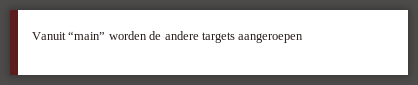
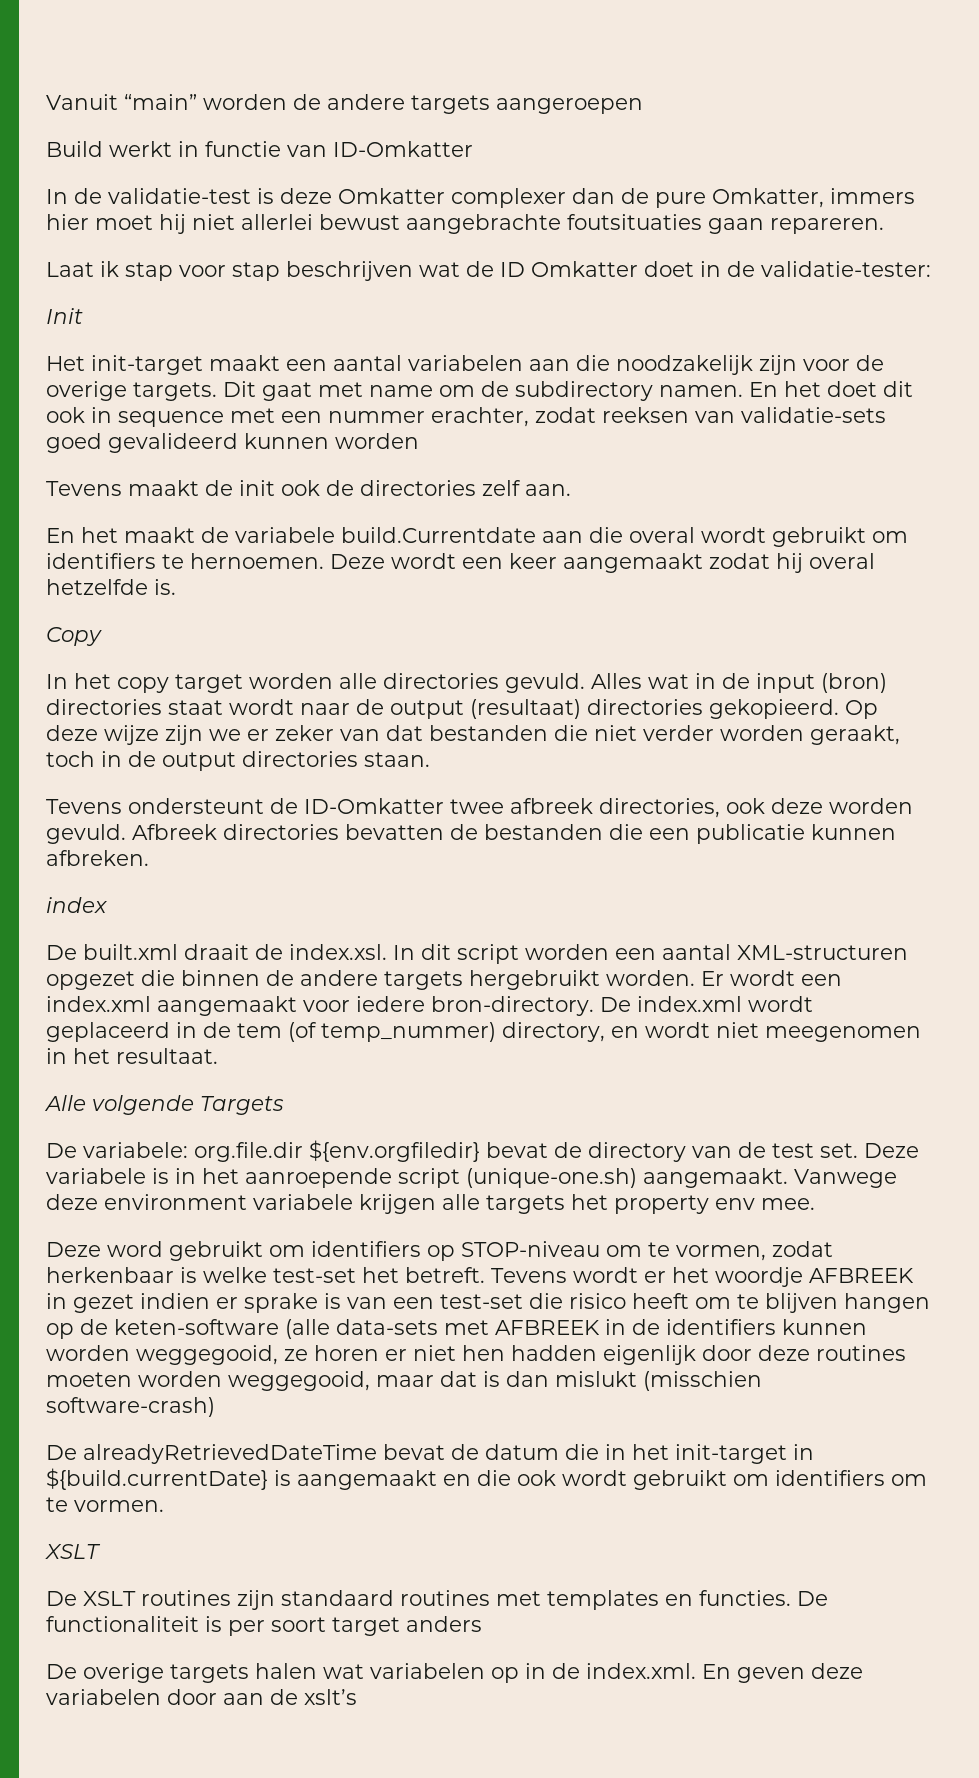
(304, 38) none -> [46,141,473,157] [46,188,915,208] [46,214,884,234] [46,261,931,281] [46,308,83,324] [46,355,884,375] [46,381,913,401] [46,407,886,427] [46,433,419,453] [46,480,571,496] [46,527,908,547] [46,553,875,573] [46,579,176,595] [46,627,102,646] [46,673,887,693] [46,699,878,719] [46,725,900,745] [46,751,430,771] [46,798,913,818] [46,824,896,844] [46,850,149,866] [46,897,107,913] [46,944,908,964] [46,970,842,990] [46,996,813,1016] [46,1022,921,1042] [46,1048,218,1064] [44,1095,284,1115] [46,1140,919,1162] [46,1168,897,1188] [46,1194,815,1214] [46,1241,833,1261] [46,1267,914,1287] [46,1293,930,1313] [46,1319,867,1339] [46,1345,906,1365] [46,1371,762,1391] [46,1397,215,1417] [46,1444,814,1464] [46,1468,927,1490] [46,1497,164,1512] [45,1544,101,1559] [46,1590,828,1610] [46,1616,482,1636] [46,1663,863,1683] [46,1689,357,1705] // Build werkt in functie van ID-Omkatter // In de validatie-test is deze Omkatter complexer dan de pure Omkatter, immers hier moet hij niet allerlei bewust aangebrachte foutsituaties gaan repareren. // Laat ik stap voor stap beschrijven wat de ID Omkatter doet in de validatie-tester: // Init // Het init-target maakt een aantal variabelen aan die noodzakelijk zijn voor de overige targets. Dit gaat met name om de subdirectory namen. En het doet dit ook in sequence met een nummer erachter, zodat reeksen van validatie-sets goed gevalideerd kunnen worden // Tevens maakt de init ook de directories zelf aan. // En het maakt de variabele build.Currentdate aan die overal wordt gebruikt om identifiers te hernoemen. Deze wordt een keer aangemaakt zodat hij overal hetzelfde is. // Copy // In het copy target worden alle directories gevuld. Alles wat in de input (bron) directories staat wordt naar de output (resultaat) directories gekopieerd. Op deze wijze zijn we er zeker van dat bestanden die niet verder worden geraakt, toch in de output directories staan. // Tevens ondersteunt de ID-Omkatter twee afbreek directories, ook deze worden gevuld. Afbreek directories bevatten de bestanden die een publicatie kunnen afbreken. // index // De built.xml draait de index.xsl. In dit script worden een aantal XML-structuren opgezet die binnen de andere targets hergebruikt worden. Er wordt een index.xml aangemaakt voor iedere bron-directory. De index.xml wordt geplaceerd in de tem (of temp_nummer) directory, en wordt niet meegenomen in het resultaat. // Alle volgende Targets // De variabele: org.file.dir ${env.orgfiledir} bevat de directory van de test set. Deze variabele is in het aanroepende script (unique-one.sh) aangemaakt. Vanwege deze environment variabele krijgen alle targets het property env mee. // Deze word gebruikt om identifiers op STOP-niveau om te vormen, zodat herkenbaar is welke test-set het betreft. Tevens wordt er het woordje AFBREEK in gezet indien er sprake is van een test-set die risico heeft om te blijven hangen op de keten-software (alle data-sets met AFBREEK in de identifiers kunnen worden weggegooid, ze horen er niet hen hadden eigenlijk door deze routines moeten worden weggegooid, maar dat is dan mislukt (misschien software-crash) // De alreadyRetrievedDateTime bevat de datum die in het init-target in ${build.currentDate} is aangemaakt en die ook wordt gebruikt om identifiers om te vormen. // XSLT // De XSLT routines zijn standaard routines met templates en functies. De functionaliteit is per soort target anders // De overige targets halen wat variabelen op in de index.xml. En geven deze variabelen door aan de xslt’s

